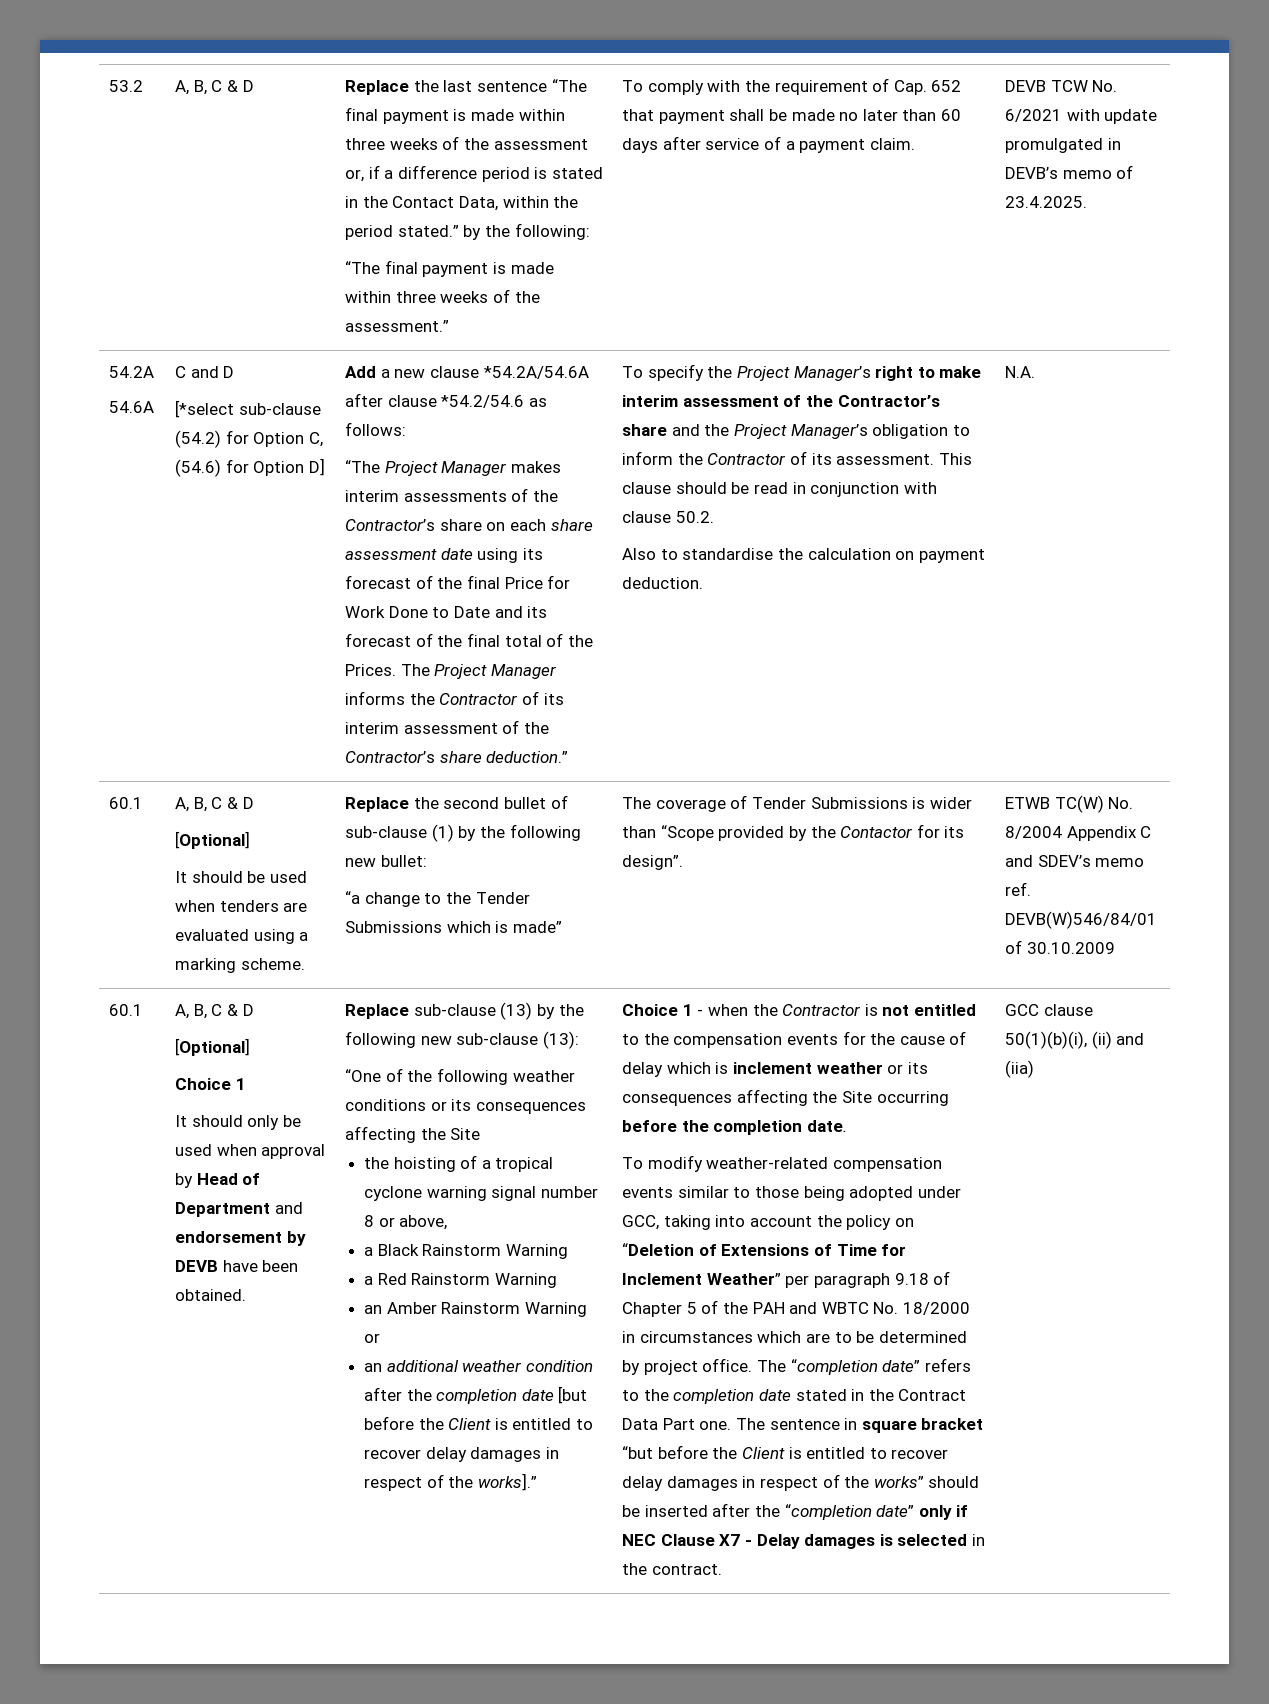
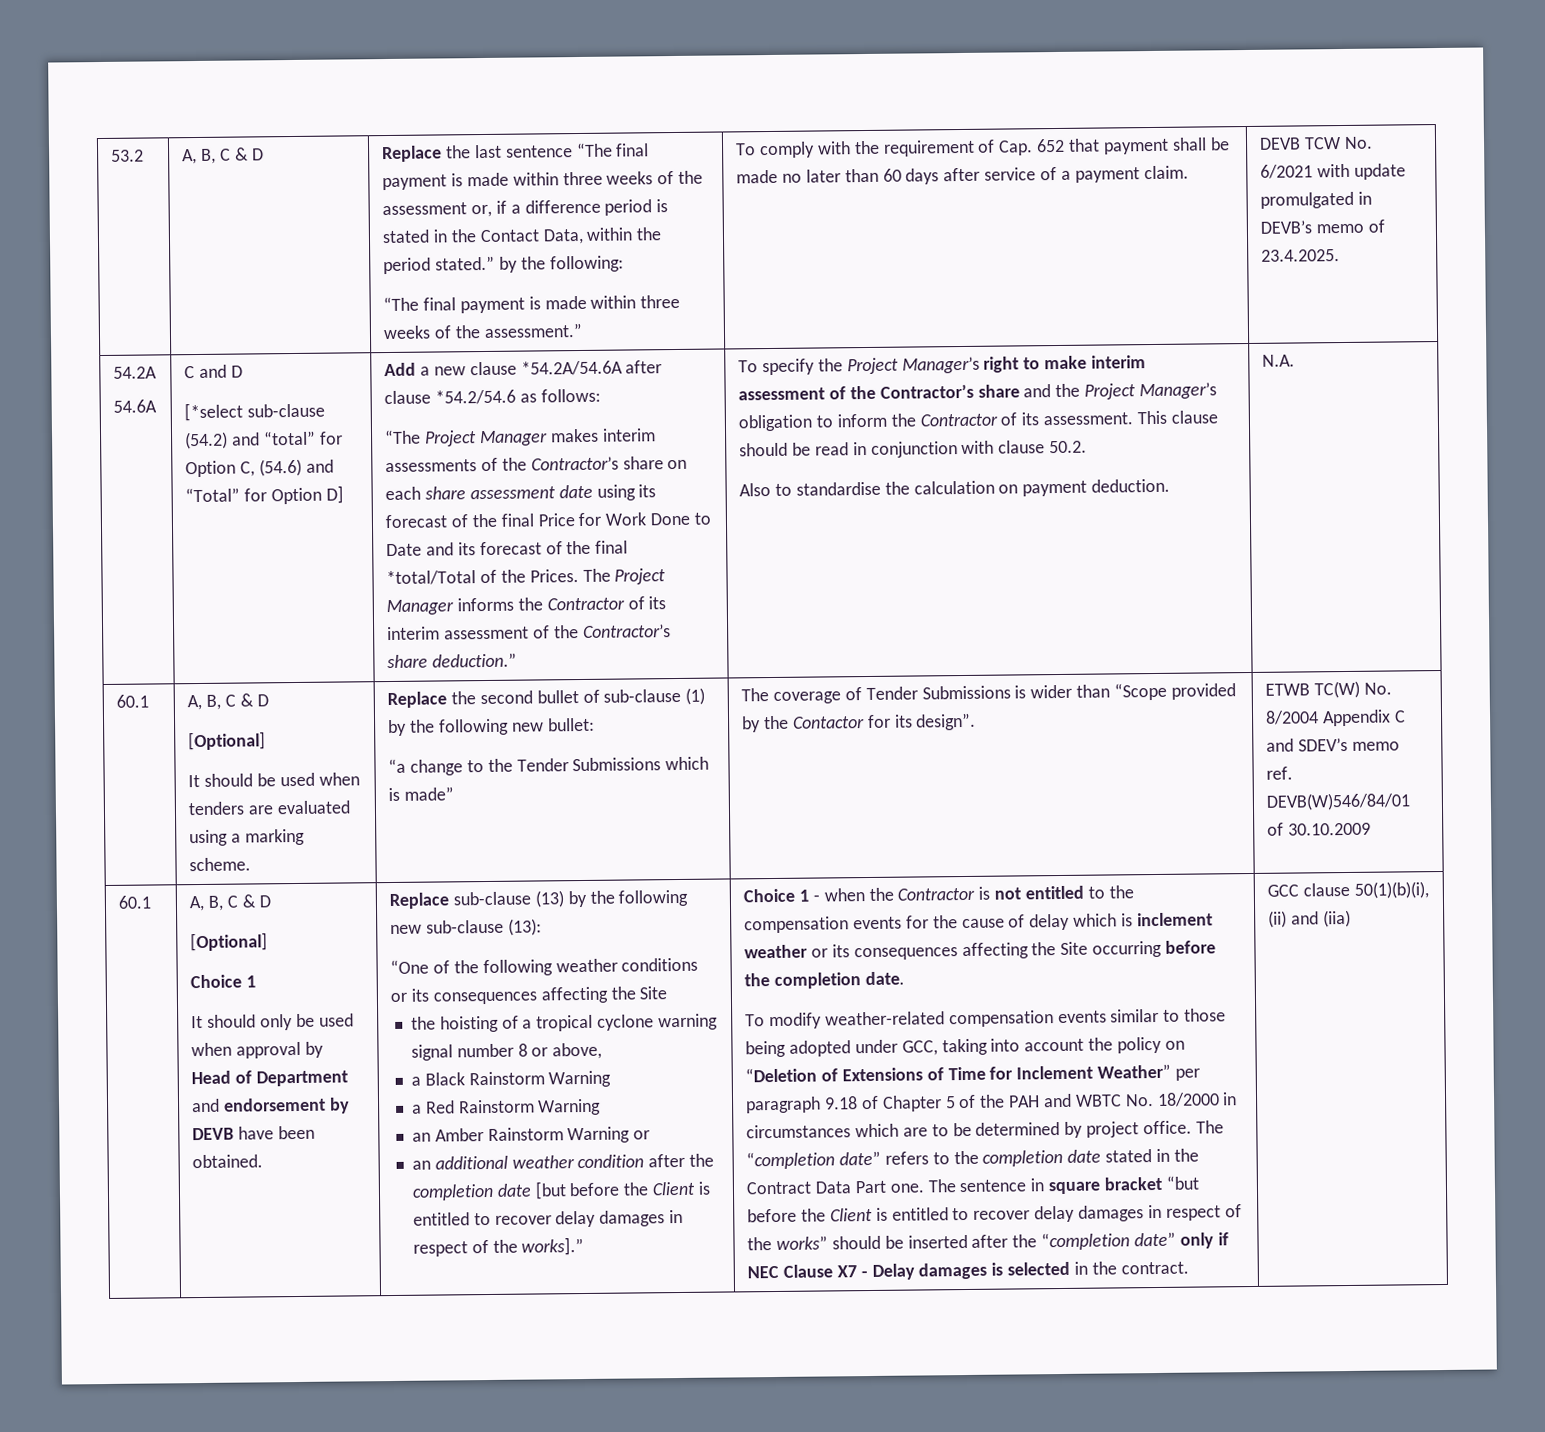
(222, 439) none -> [231,430,316,446] and “total”
(222, 468) none -> [305,459,334,473] [185,487,241,503] and “Total”
[504,635,542,647] total -> [386,570,477,586] *total/Total

